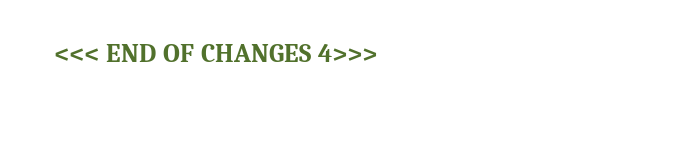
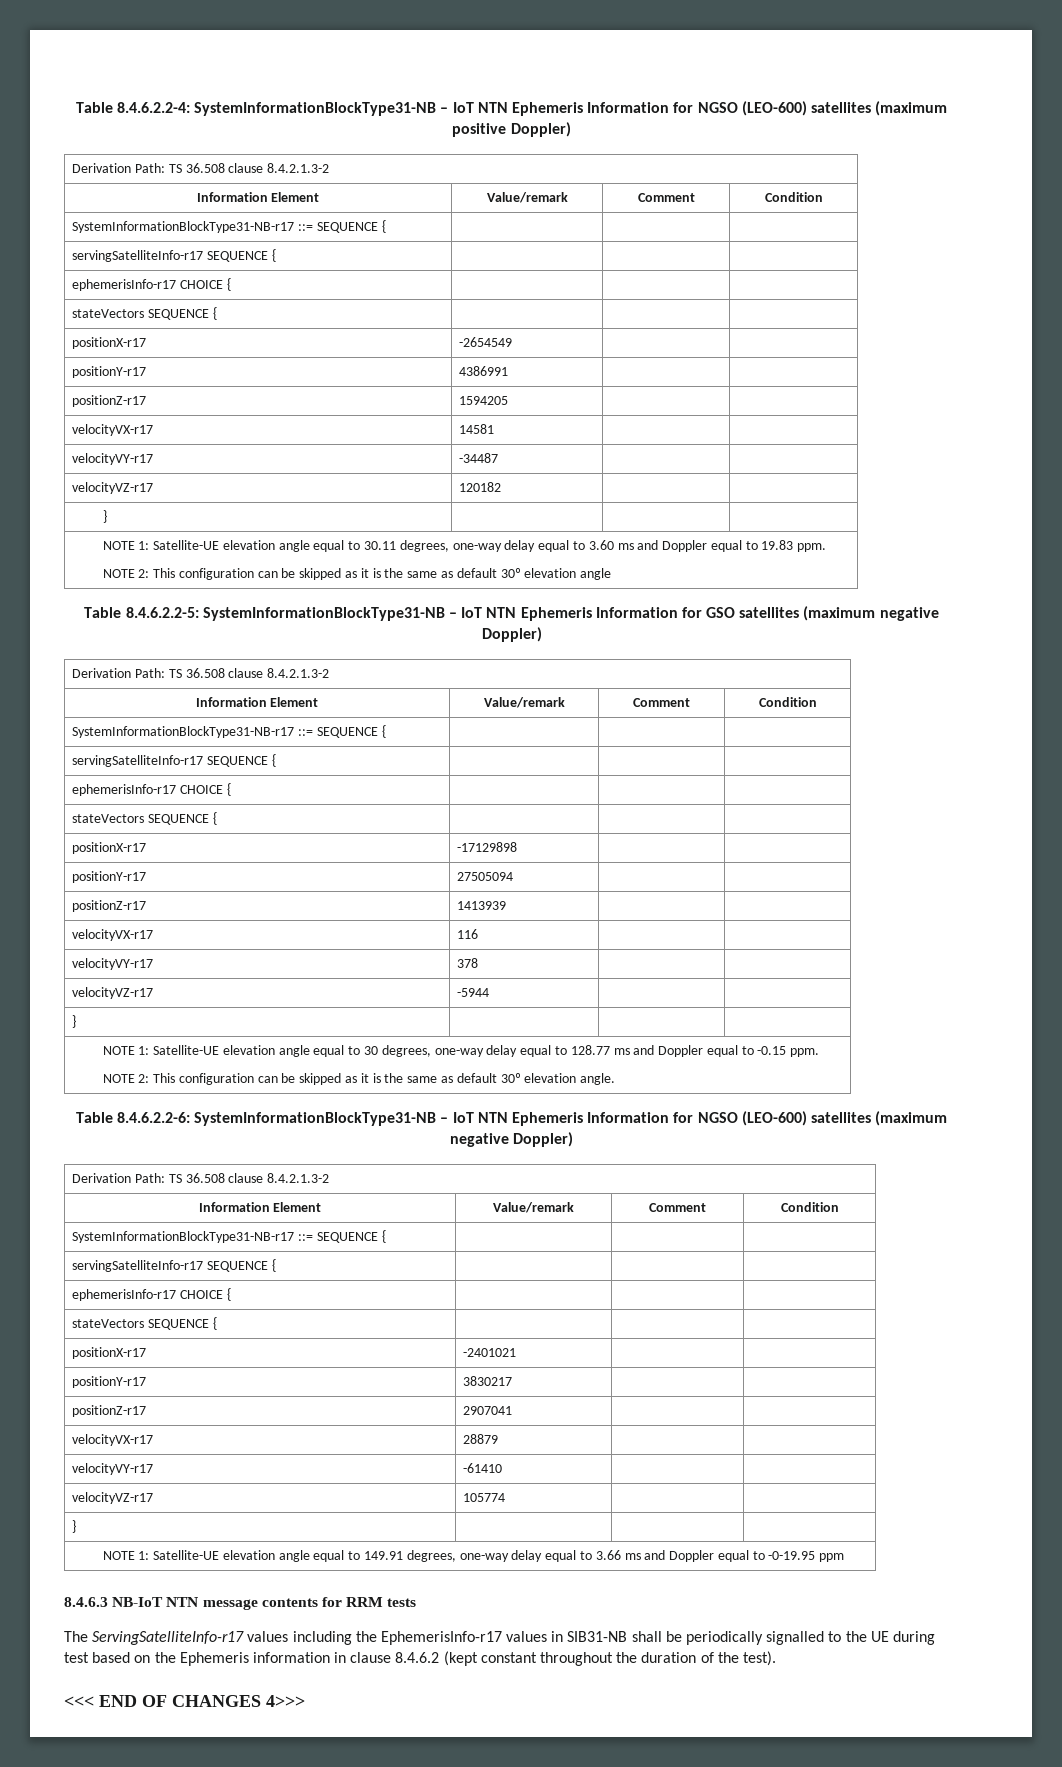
(54, 55) none -> [75,101,948,116] [452,122,571,137] [72,163,330,173] [196,192,320,202] [486,192,568,203] [637,193,695,202] [764,192,823,202] [72,220,386,233] [72,249,276,262] [72,278,231,291] [72,307,217,320] [72,337,147,349] [459,337,513,347] [72,366,147,378] [459,366,509,376] [72,395,147,407] [459,396,509,405] [72,424,154,436] [459,424,495,434] [72,453,154,465] [459,453,499,463] [72,482,154,494] [459,482,502,492] [102,510,107,523] [102,540,827,552] [102,568,612,580] [84,606,939,621] [481,627,542,642] [72,668,330,678] [195,697,319,707] [483,697,565,708] [633,698,690,707] [758,697,817,707] [72,725,386,738] [72,754,276,767] [72,783,231,796] [72,812,217,825] [72,842,147,854] [457,842,518,852] [72,871,147,883] [457,872,514,881] [72,900,147,912] [457,901,507,910] [72,929,154,941] [457,929,479,939] [72,958,154,970] [457,958,479,968] [72,987,154,999] [457,988,490,997] [72,1015,77,1028] [102,1045,820,1057] [102,1073,616,1085] [75,1111,948,1126] [449,1132,574,1147] [72,1173,330,1183] [198,1202,322,1212] [493,1202,574,1213] [649,1203,706,1212] [780,1202,839,1212] [72,1230,386,1243] [72,1259,276,1272] [72,1288,231,1301] [72,1317,217,1330] [72,1347,147,1359] [463,1348,517,1357] [72,1376,147,1388] [463,1376,513,1386] [72,1405,147,1417] [463,1406,513,1415] [72,1434,154,1446] [463,1434,499,1444] [72,1463,154,1475] [463,1463,503,1473] [72,1492,154,1504] [463,1493,506,1502] [72,1520,77,1533] [102,1550,845,1562] [64,1597,417,1610] [64,1631,935,1645] [64,1651,776,1666] Table 8.4.6.2.2-4: SystemInformationBlockType31-NB – IoT NTN Ephemeris Information for NGSO (LEO-600) satellites (maximum positive Doppler) // Derivation Path: TS 36.508 clause 8.4.2.1.3-2 // Information Element | Value/remark | Comment | Condition // SystemInformationBlockType31-NB-r17 ::= SEQUENCE { | | | // servingSatelliteInfo-r17 SEQUENCE { | | | // ephemerisInfo-r17 CHOICE { | | | // stateVectors SEQUENCE { | | | // positionX-r17 | -2654549 | | // positionY-r17 | 4386991 | | // positionZ-r17 | 1594205 | | // velocityVX-r17 | 14581 | | // velocityVY-r17 | -34487 | | // velocityVZ-r17 | 120182 | | // } | | | // NOTE 1: Satellite-UE elevation angle equal to 30.11 degrees, one-way delay equal to 3.60 ms and Doppler equal to 19.83 ppm. // NOTE 2: This configuration can be skipped as it is the same as default 30º elevation angle // Table 8.4.6.2.2-5: SystemInformationBlockType31-NB – IoT NTN Ephemeris Information for GSO satellites (maximum negative Doppler) // Derivation Path: TS 36.508 clause 8.4.2.1.3-2 // Information Element | Value/remark | Comment | Condition // SystemInformationBlockType31-NB-r17 ::= SEQUENCE { | | | // servingSatelliteInfo-r17 SEQUENCE { | | | // ephemerisInfo-r17 CHOICE { | | | // stateVectors SEQUENCE { | | | // positionX-r17 | -17129898 | | // positionY-r17 | 27505094 | | // positionZ-r17 | 1413939 | | // velocityVX-r17 | 116 | | // velocityVY-r17 | 378 | | // velocityVZ-r17 | -5944 | | // } | | | // NOTE 1: Satellite-UE elevation angle equal to 30 degrees, one-way delay equal to 128.77 ms and Doppler equal to -0.15 ppm. // NOTE 2: This configuration can be skipped as it is the same as default 30º elevation angle. // Table 8.4.6.2.2-6: SystemInformationBlockType31-NB – IoT NTN Ephemeris Information for NGSO (LEO-600) satellites (maximum negative Doppler) // Derivation Path: TS 36.508 clause 8.4.2.1.3-2 // Information Element | Value/remark | Comment | Condition // SystemInformationBlockType31-NB-r17 ::= SEQUENCE { | | | // servingSatelliteInfo-r17 SEQUENCE { | | | // ephemerisInfo-r17 CHOICE { | | | // stateVectors SEQUENCE { | | | // positionX-r17 | -2401021 | | // positionY-r17 | 3830217 | | // positionZ-r17 | 2907041 | | // velocityVX-r17 | 28879 | | // velocityVY-r17 | -61410 | | // velocityVZ-r17 | 105774 | | // } | | | // NOTE 1: Satellite-UE elevation angle equal to 149.91 degrees, one-way delay equal to 3.66 ms and Doppler equal to -0-19.95 ppm // 8.4.6.3 NB-IoT NTN message contents for RRM tests // The ServingSatelliteInfo-r17 values including the EphemerisInfo-r17 values in SIB31-NB shall be periodically signalled to the UE during test based on the Ephemeris information in clause 8.4.6.2 (kept constant throughout the duration of the test). //

